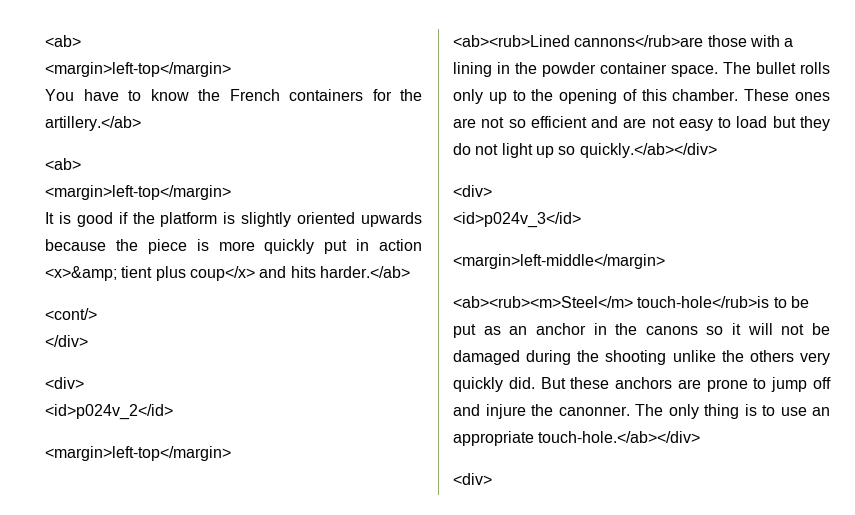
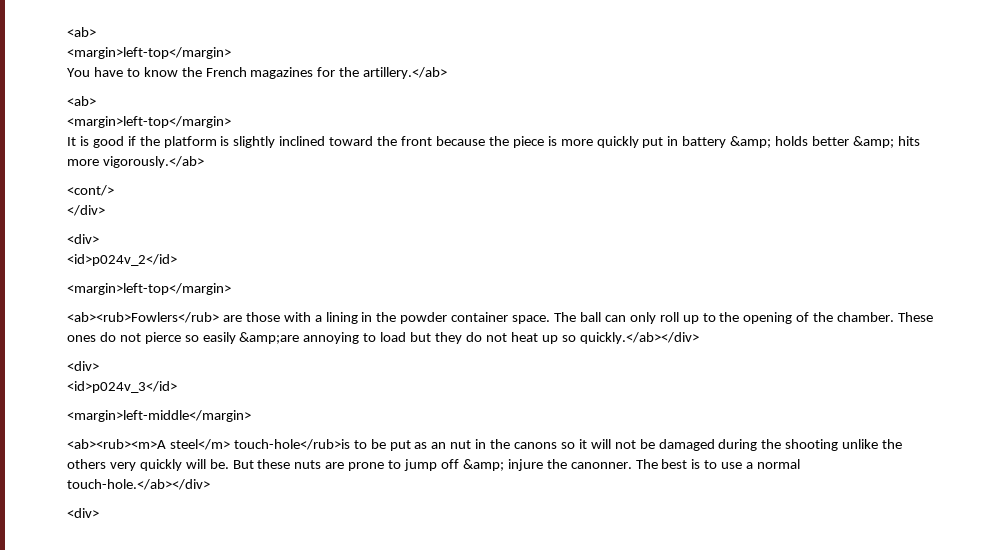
[289,89,363,101] containers -> [250,67,314,79] magazines
[297,212,422,227] oriented upwards -> [279,136,433,146] inclined toward the front
[379,239,422,251] [45,266,410,281] action <x>&amp; tient plus coup</x> and hits harder.</ab> -> [682,136,920,148] [67,156,204,168] battery &amp; holds better &amp; hits more vigorously.</ab>
[453,35,704,47] <ab><rub>Lined cannons</rub>are -> [67,312,242,323] <ab><rub>Fowlers</rub> are
[756,62,830,74] [453,89,483,104] bullet rolls only -> [579,312,679,324] ball can only roll
[641,89,667,101] this -> [813,312,834,322] the
[453,116,713,131] are not so efficient and are not easy -> [99,332,360,344] do not pierce so easily &amp;are annoying
[501,143,533,158] light -> [510,332,538,342] heat
[453,296,633,308] <ab><rub><m>Steel</m> -> [67,439,230,450] <ab><rub><m>A steel</m>
[535,323,586,335] anchor -> [450,440,472,449] nut
[508,377,535,389] did. -> [185,459,229,469] will be.
[615,377,673,389] anchors -> [294,460,322,469] nuts
[453,404,480,416] and -> [462,459,504,471] &amp;
[668,404,739,419] only thing -> [661,459,688,469] best
[812,407,830,416] [453,431,534,446] an appropriate -> [746,459,801,469] a normal

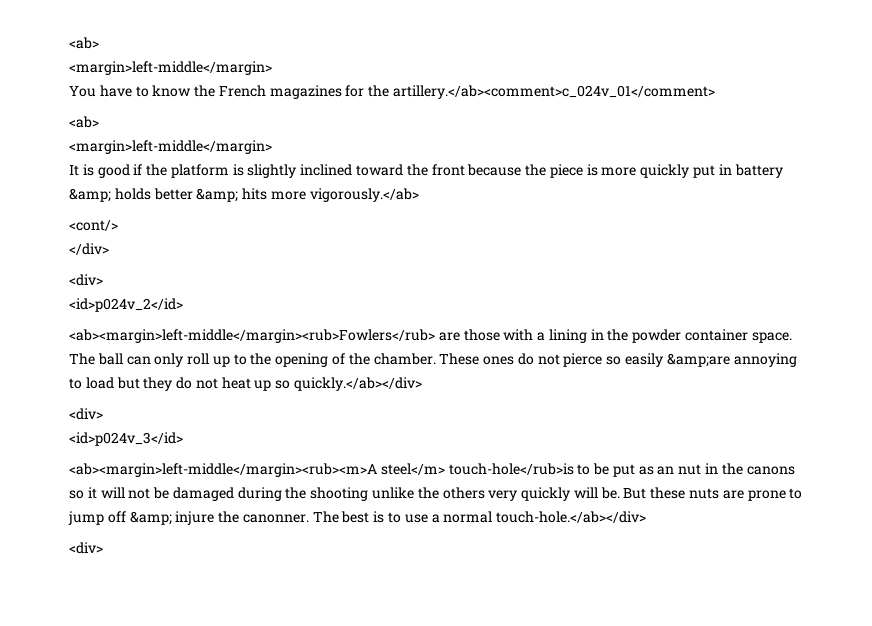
[67,27,96,37] [67,47,231,59] <ab> // <margin>left-top</margin> -> [69,37,99,49] [69,61,272,75] <ab> // <margin>left-middle</margin>
[363,67,448,79] [67,96,96,106] [67,116,231,128] artillery.</ab> // <ab> // <margin>left-top</margin> -> [393,85,716,99] [69,116,99,128] [69,140,272,154] artillery.</ab><comment>c_024v_01</comment> // <ab> // <margin>left-middle</margin>
[67,283,231,295] [67,312,219,323] <margin>left-top</margin> // <ab><rub>Fowlers</rub> -> [69,329,435,343] <ab><margin>left-middle</margin><rub>Fowlers</rub>
[67,410,251,422] [67,439,166,449] <margin>left-middle</margin> // <ab><rub><m>A -> [69,463,377,477] <ab><margin>left-middle</margin><rub><m>A

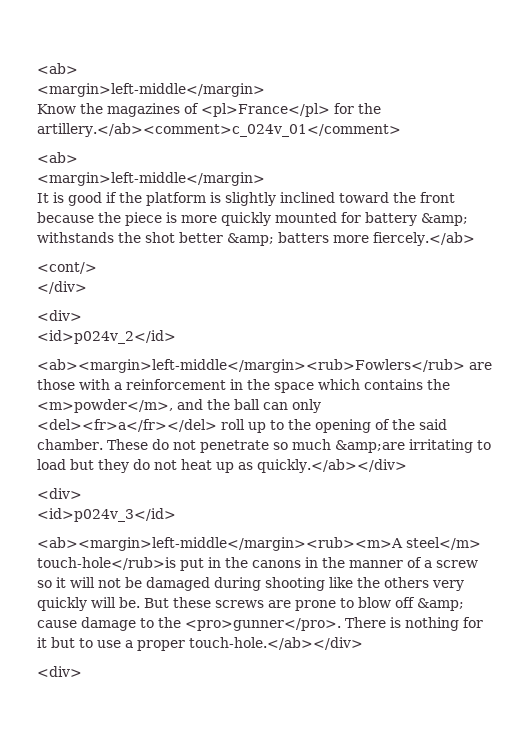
[69,37,99,49] [69,61,272,75] [69,85,342,99] <ab> // <margin>left-middle</margin> // You have to know the French magazines -> [37,63,78,74] [37,83,265,97] [37,103,330,117] <ab> // <margin>left-middle</margin> // Know the magazines of <pl>France</pl>
[693,164,783,178] [69,188,419,202] put in battery &amp; holds better &amp; hits more vigorously.</ab> -> [275,212,468,226] [37,232,475,246] mounted for battery &amp; withstands the shot better &amp; batters more fiercely.</ab>
[548,329,792,343] [69,353,95,365] lining in the powder container space. The -> [126,379,450,393] [37,399,230,413] reinforcement in the space which contains the <m>powder</m>, and the
(184, 360) none -> [37,419,217,432] <del><fr>a</fr></del>
(370, 359) none -> [419,419,447,430] said
[483,353,797,367] ones do not pierce so easily &amp;are annoying -> [151,439,473,453] do not penetrate so much &amp;are irritating
[275,380,291,389] so -> [238,462,253,470] as
[577,463,795,477] to be put as an nut in the canons -> [180,557,478,571] put in the canons in the manner of a screw
[285,487,415,501] the shooting unlike -> [265,577,353,591] shooting like
[689,488,720,499] nuts -> [215,600,264,608] screws
[68,511,104,525] jump -> [358,597,391,608] blow
[175,511,385,525] injure the canonner. The best is -> [37,617,483,631] [37,637,75,648] cause damage to the <pro>gunner</pro>. There is nothing for it but
[443,511,493,523] normal -> [137,640,185,651] proper

